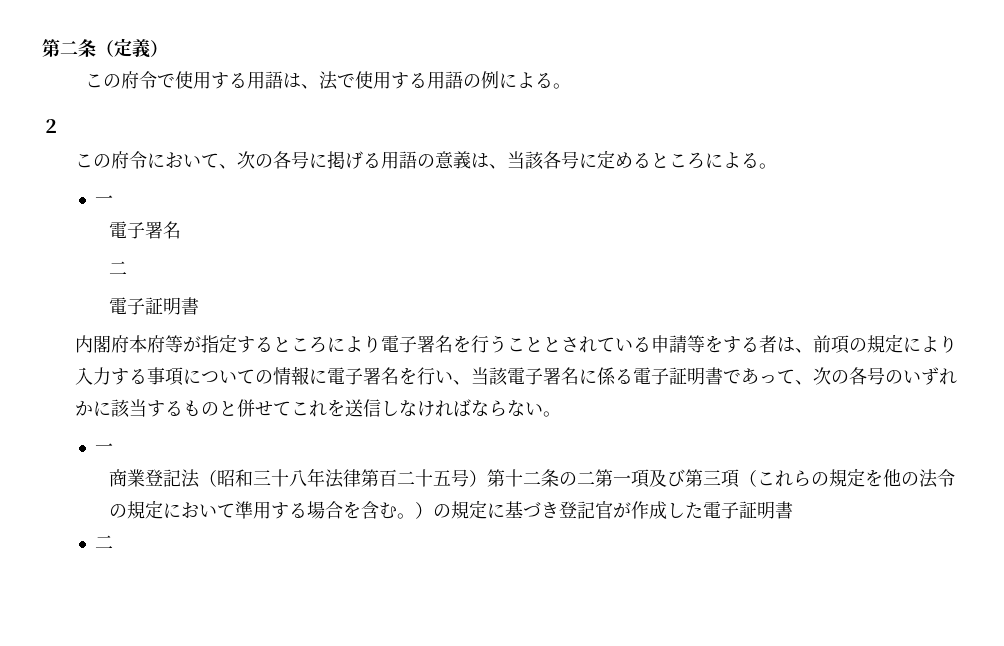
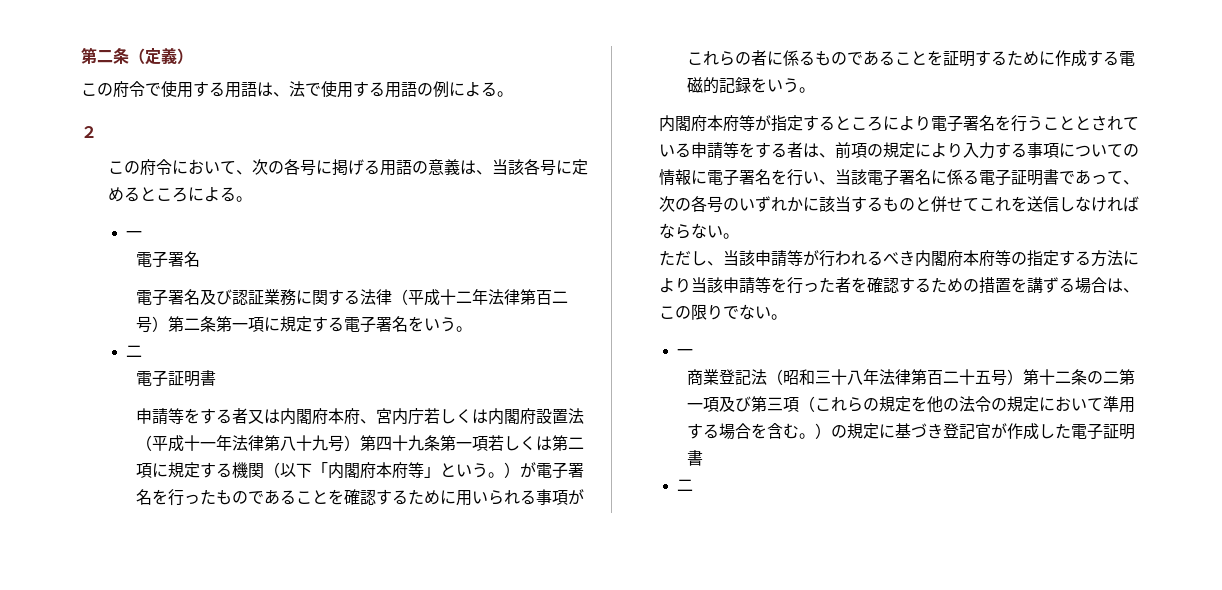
[108,261,127,275] [108,297,199,315] 二 // 電子証明書 -> [135,289,568,306] [135,316,472,333] [125,345,142,357] [135,370,216,387] [135,408,584,425] [135,435,584,452] [135,462,584,479] [135,489,584,506] [686,50,1135,67] [686,77,815,94] 電子署名及び認証業務に関する法律（平成十二年法律第百二号）第二条第一項に規定する電子署名をいう。 // 二 // 電子証明書 // 申請等をする者又は内閣府本府、宮内庁若しくは内閣府設置法（平成十一年法律第八十九号）第四十九条第一項若しくは第二項に規定する機関（以下「内閣府本府等」という。）が電子署名を行ったものであることを確認するために用いられる事項がこれらの者に係るものであることを証明するために作成する電磁的記録をいう。
(562, 414) none -> [659,250,1140,267] [659,277,1140,294] [659,304,788,320] // ただし、当該申請等が行われるべき内閣府本府等の指定する方法により当該申請等を行った者を確認するための措置を講ずる場合は、この限りでない。

